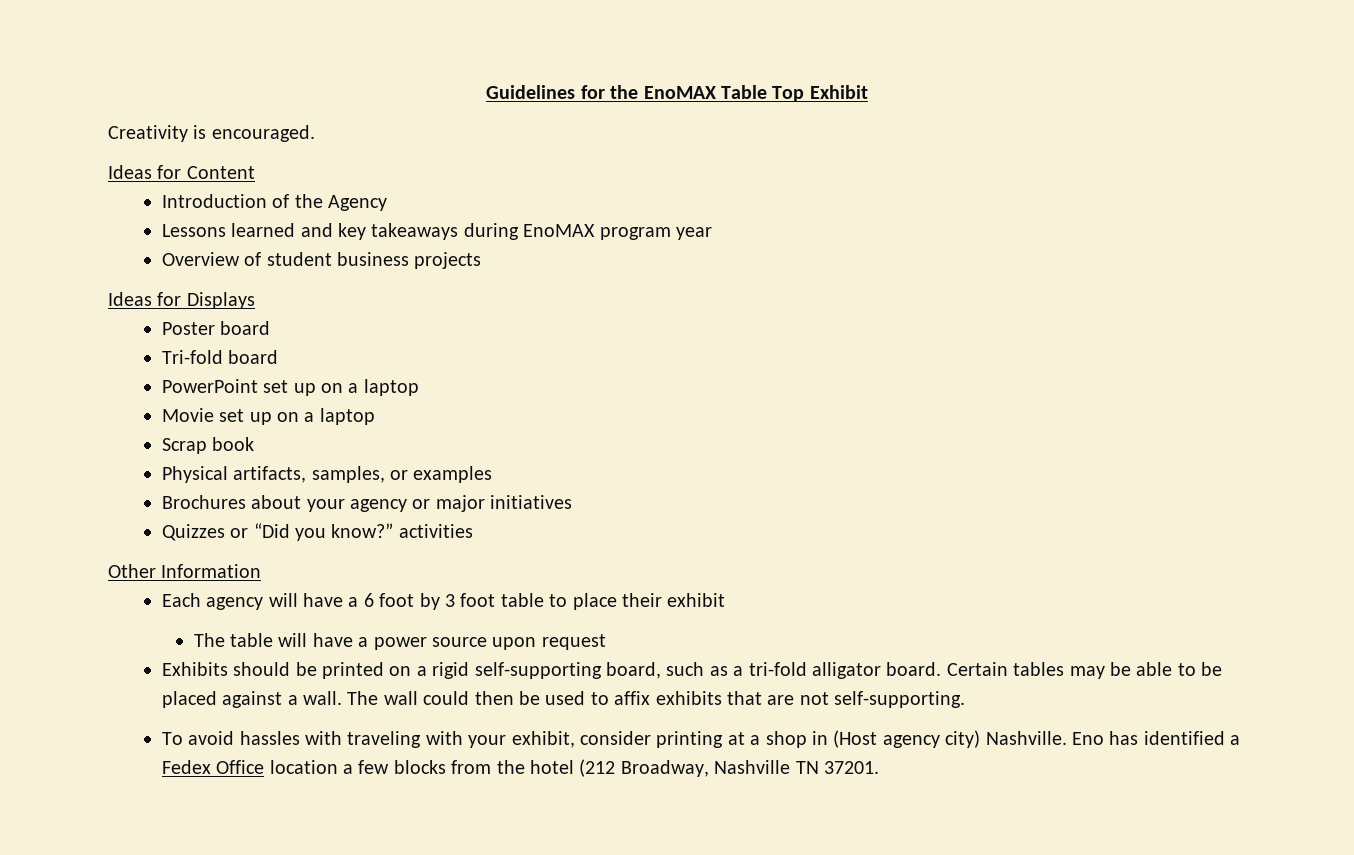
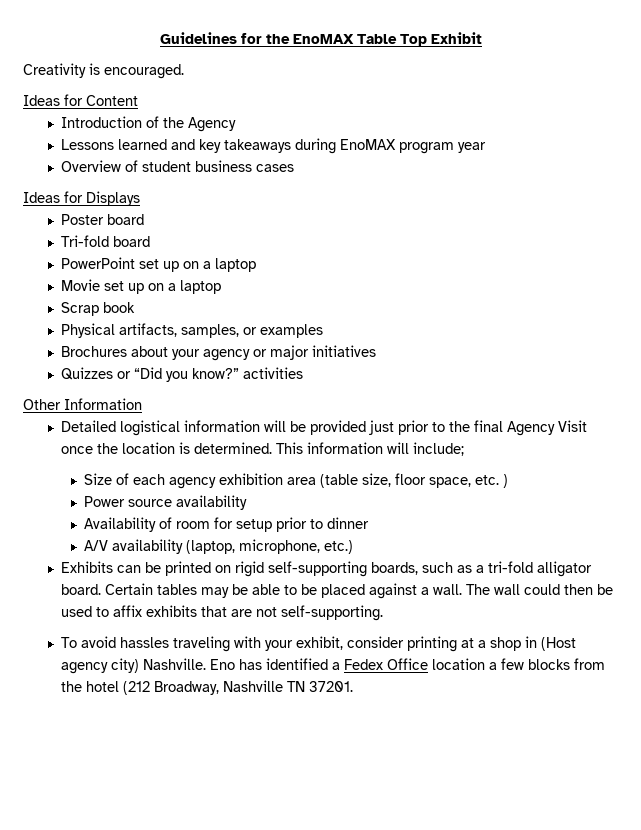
[414,252,482,269] projects -> [256,164,295,172] cases
[161,593,726,610] [193,633,606,650] Each agency will have a 6 foot by 3 foot table to place their exhibit // The table will have a power source upon request -> [61,420,588,436] [61,442,465,456] [83,473,508,489] [83,495,247,510] [83,517,369,532] [83,539,353,554] Detailed logistical information will be provided just prior to the final Agency Visit once the location is determined. This information will include; // Size of each agency exhibition area (table size, floor space, etc. ) // Power source availability // Availability of room for setup prior to dinner // A/V availability (laptop, microphone, etc.)
[233,662,291,676] should -> [117,565,142,573] can
[416,666,427,676] a -> (232, 569) none
[606,662,662,679] board, -> [371,562,419,575] boards,
[305,731,343,745] with -> (170, 642) none

